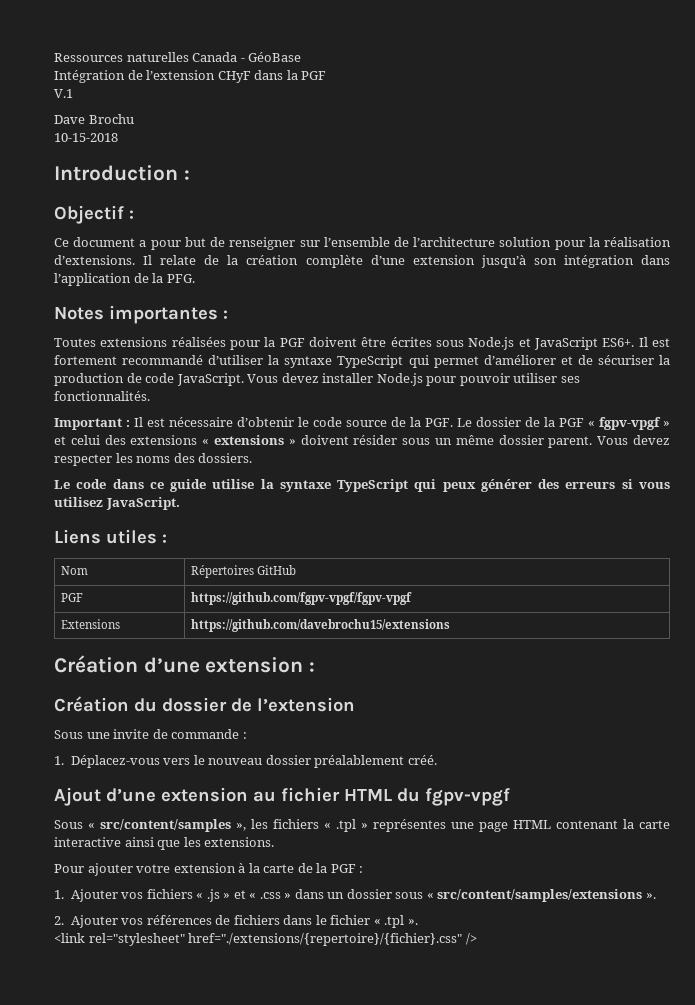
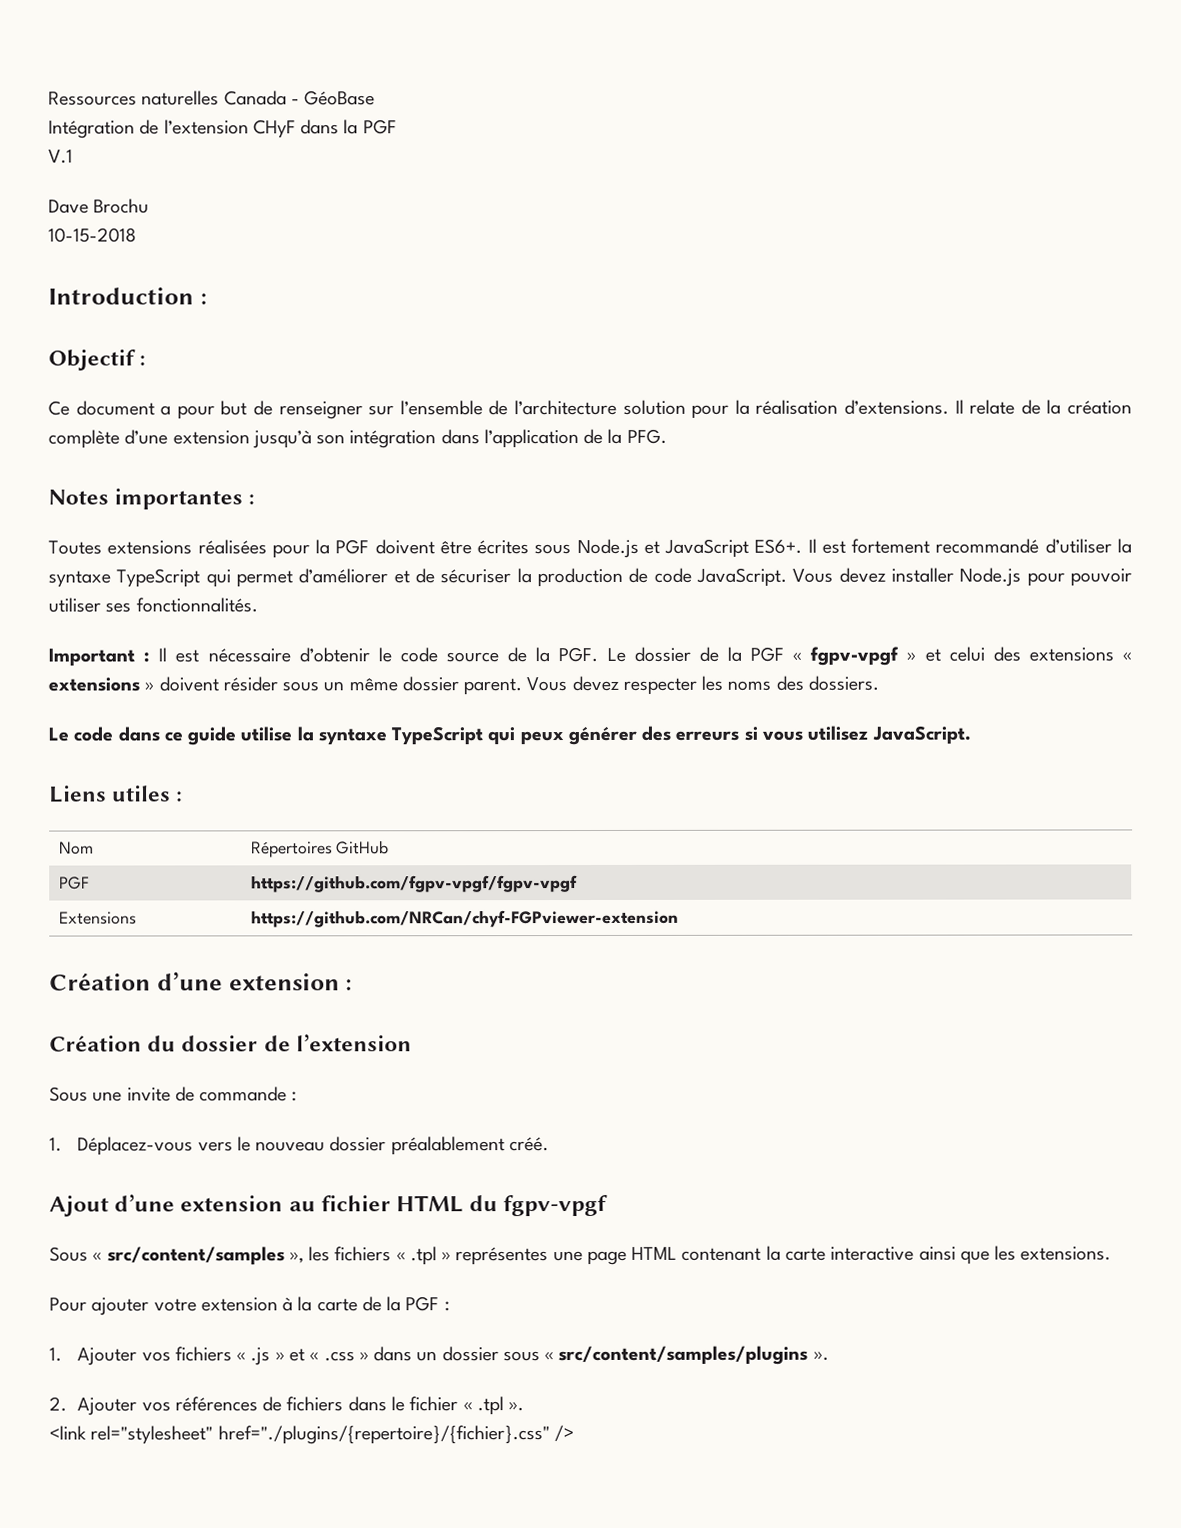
[190,619,450,632] https://github.com/davebrochu15/extensions -> [250,909,679,928] https://github.com/NRCan/chyf-FGPviewer-extension
[437,889,643,902] src/content/samples/extensions -> [558,1345,809,1366] src/content/samples/plugins
[188,933,463,946] href="./extensions/{repertoire}/{fichier}.css" -> [217,1425,550,1445] href="./plugins/{repertoire}/{fichier}.css"

